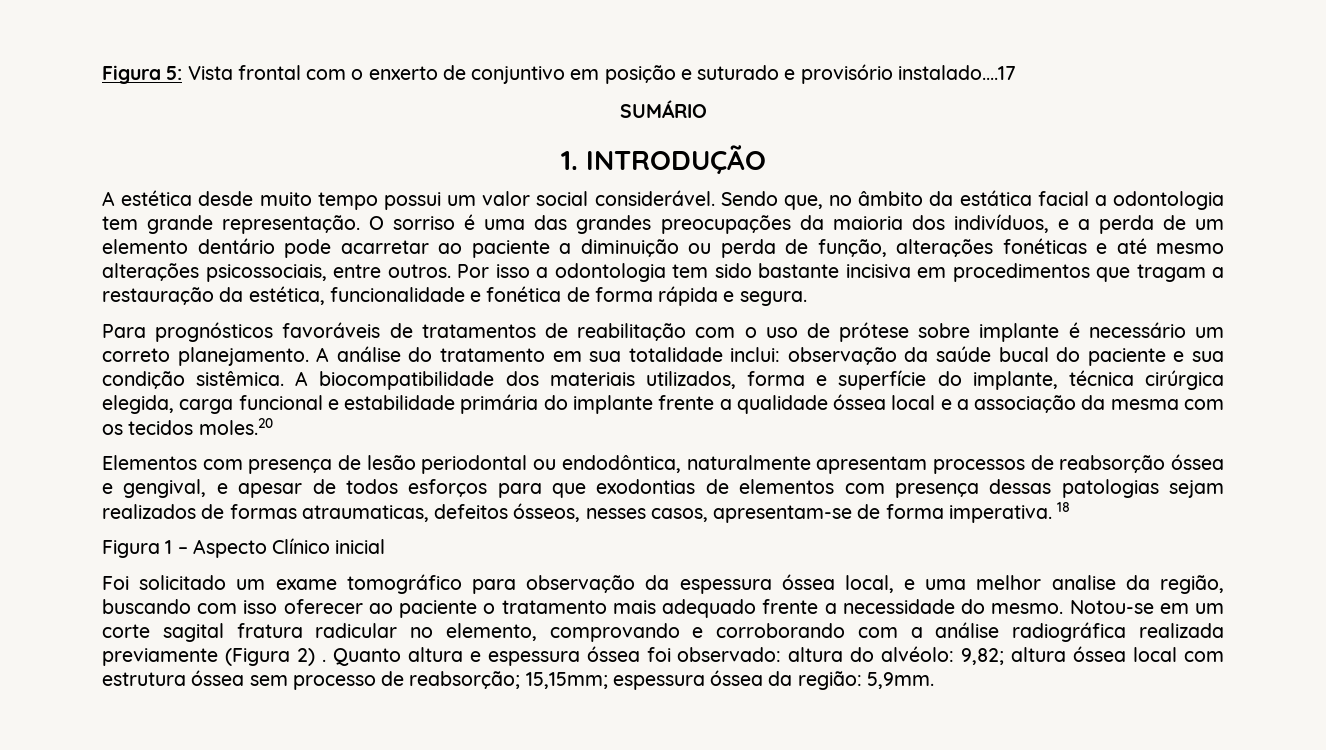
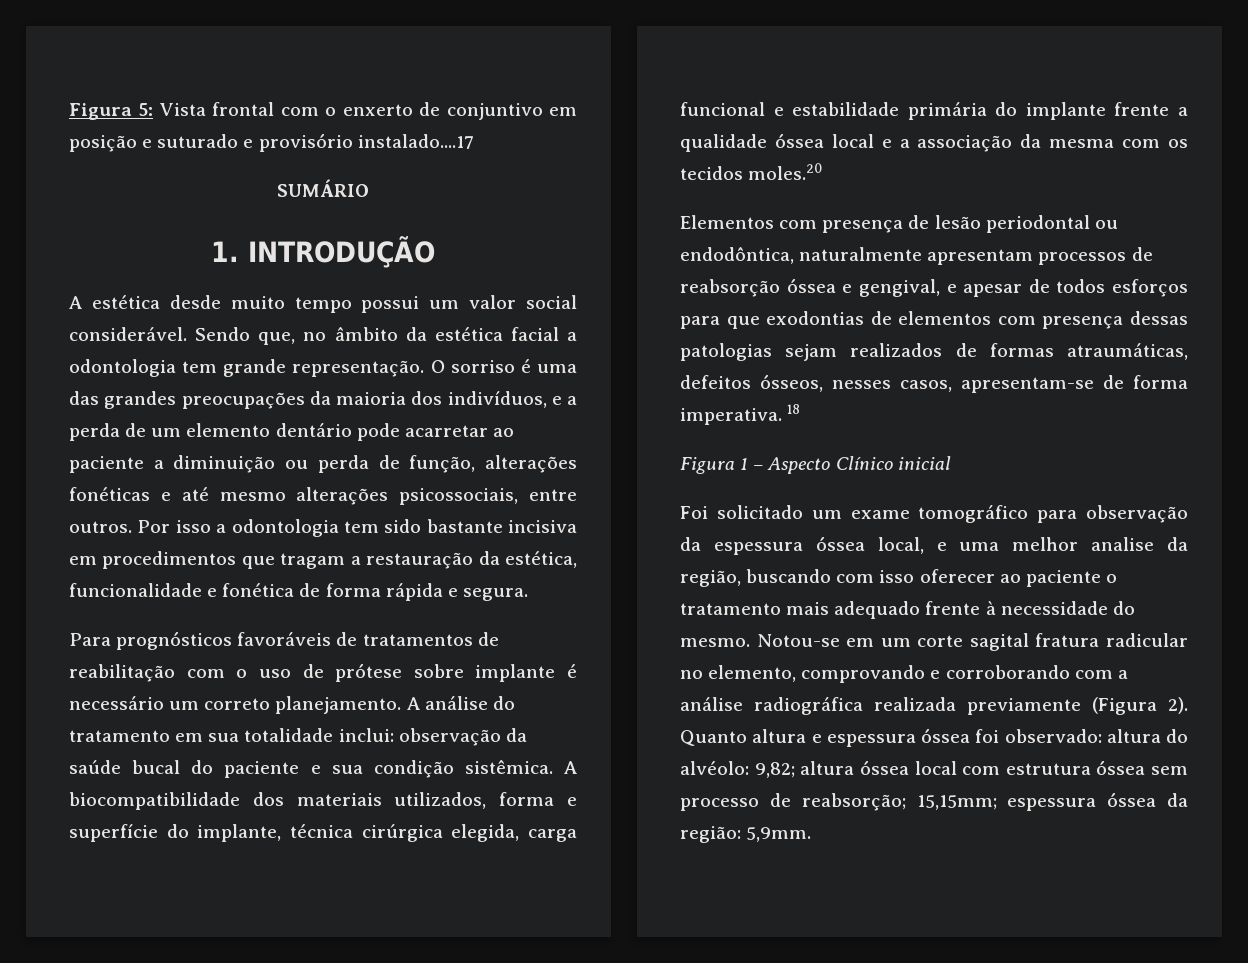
[959,190,1032,206] estática -> [434,327,503,341] estética
[301,505,429,522] atraumaticas, -> [1067,343,1188,360] atraumáticas,
[824,603,837,614] a -> [985,601,996,615] à
[296,648,326,666] 2) . -> [1168,697,1188,714] 2).

